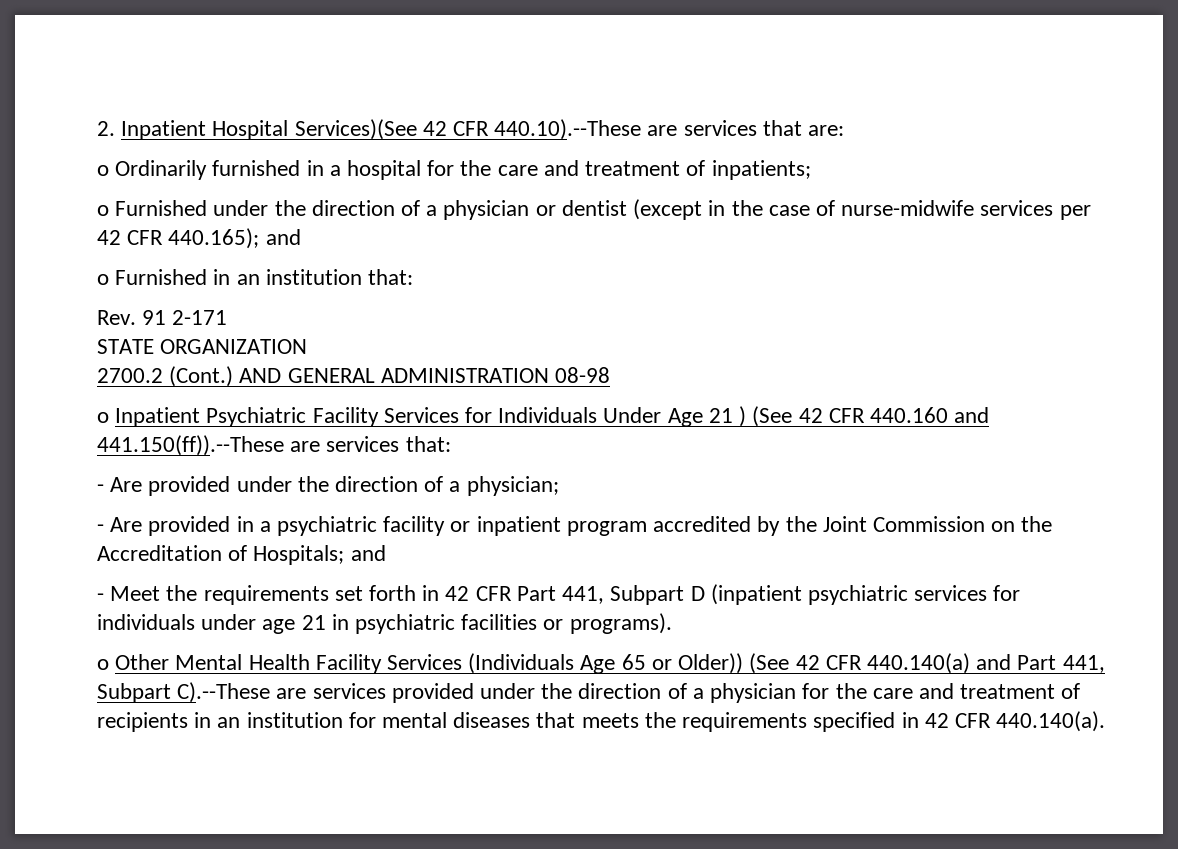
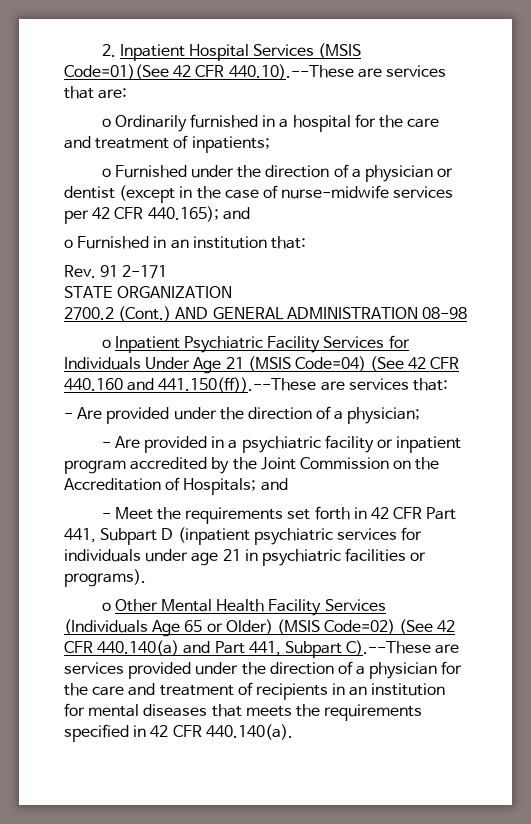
[294,119,417,140] Services)(See -> [253,43,362,59] [64,64,169,80] Services (MSIS Code=01)(See
[739,406,747,427] ) -> [247,356,366,372] (MSIS Code=04)
[678,653,744,674] Older)) -> [225,619,396,635] Older) (MSIS Code=02)

